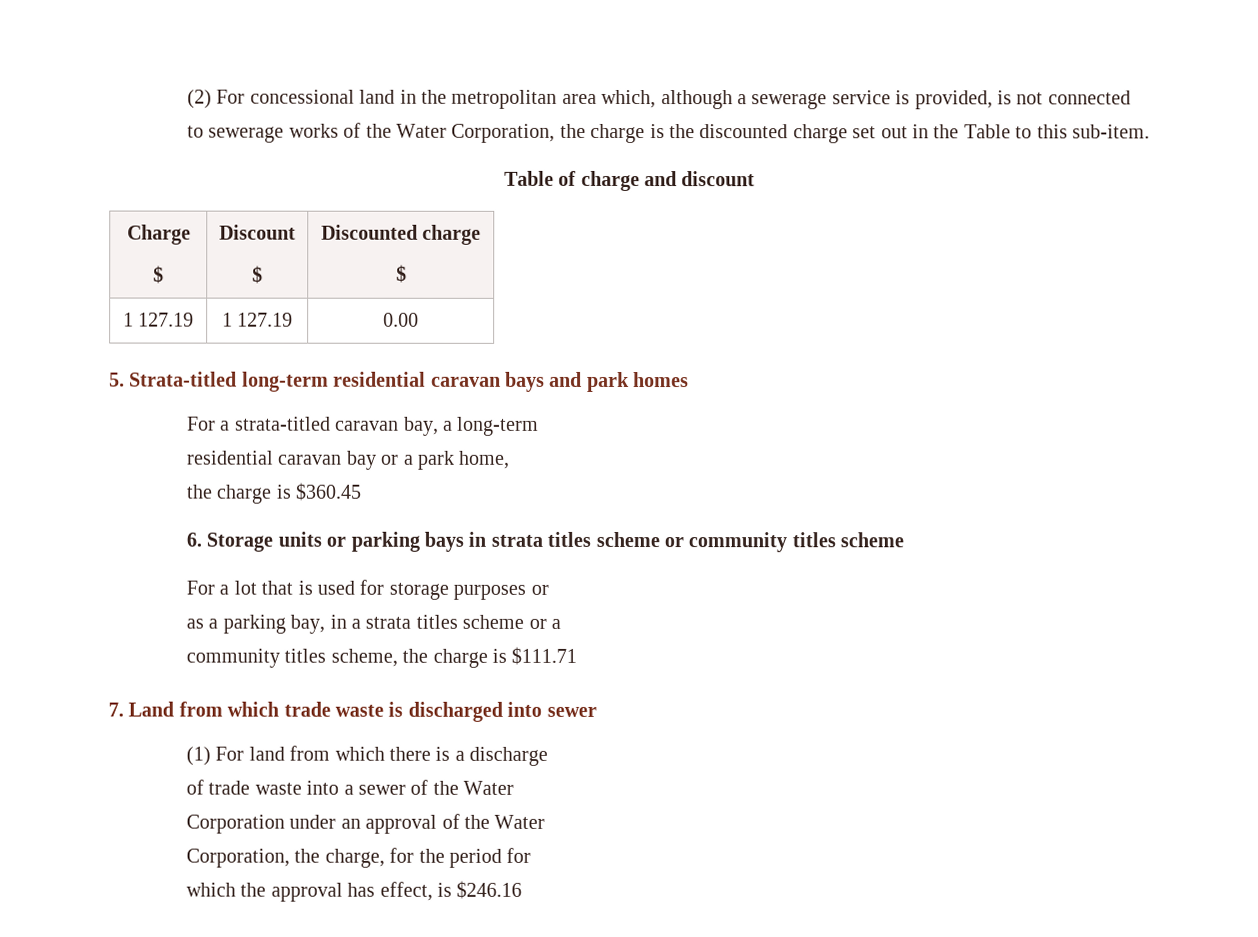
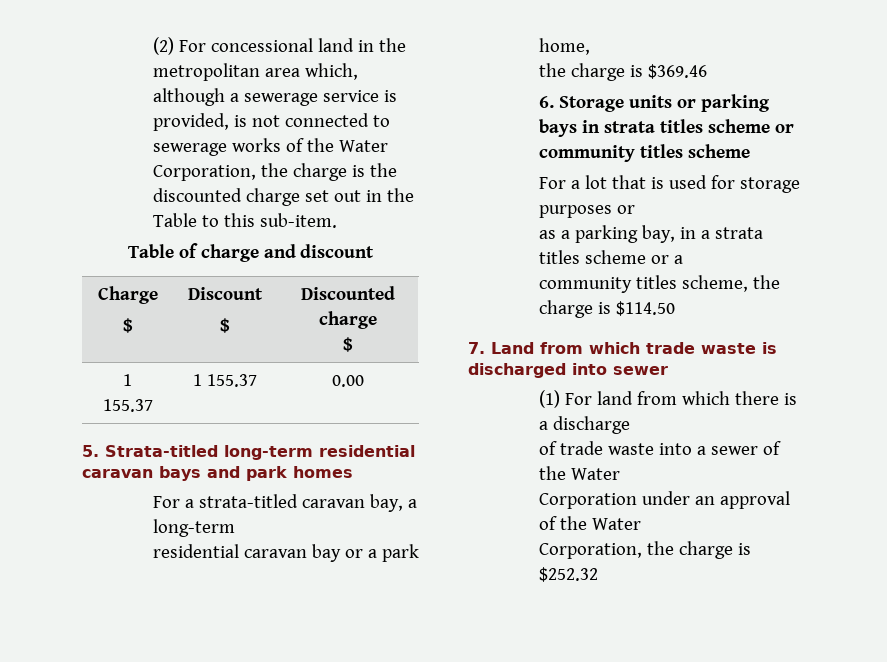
[138,312,195,327] [221,312,294,327] 127.19 | 1 127.19 -> [102,399,153,412] [192,374,257,387] 155.37 | 1 155.37
[295,482,362,501] $360.45 -> [647,64,707,79] $369.46
[511,646,578,665] $111.71 -> [615,301,675,316] $114.50
[324,847,532,868] [185,880,523,902] charge, for the period for // which the approval has effect, is $246.16 -> [678,541,751,559] [538,567,598,582] charge is $252.32

